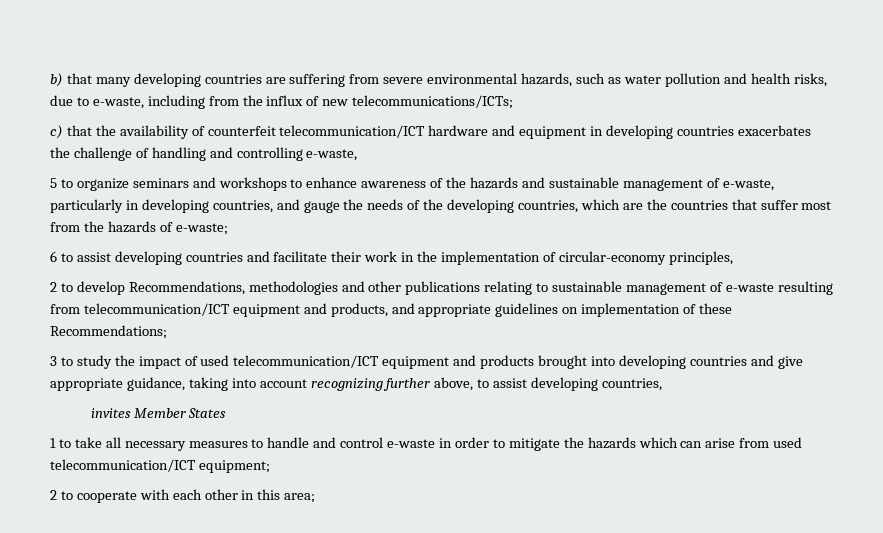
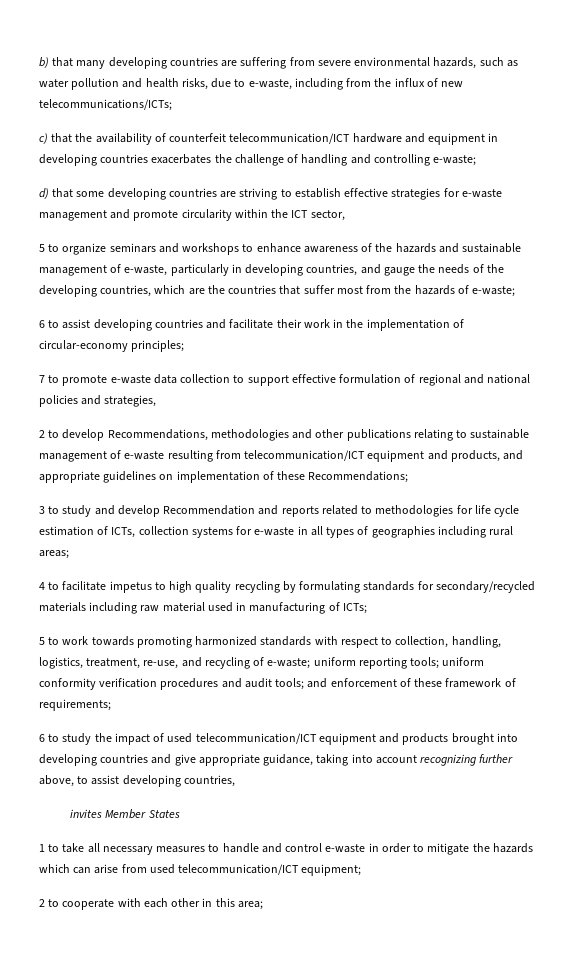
[306,149,358,161] e-waste, -> [433,155,477,166] [39,188,502,200] [39,209,345,221] e-waste; // d) that some developing countries are striving to establish effective strategies for e-waste management and promote circularity within the ICT sector,
[668,251,733,265] principles, -> [131,340,185,352] [39,374,531,386] [39,395,157,407] principles; // 7 to promote e-waste data collection to support effective formulation of regional and national policies and strategies,
(112, 362) none -> [94,505,520,517] [39,526,514,538] [39,550,69,559] [39,581,535,593] [39,602,367,614] [39,636,501,648] [39,657,485,669] [39,678,516,690] [39,699,111,711] [39,733,92,745] and develop Recommendation and reports related to methodologies for life cycle estimation of ICTs, collection systems for e-waste in all types of geographies including rural areas; // 4 to facilitate impetus to high quality recycling by formulating standards for secondary/recycled materials including raw material used in manufacturing of ICTs; // 5 to work towards promoting harmonized standards with respect to collection, handling, logistics, treatment, re-use, and recycling of e-waste; uniform reporting tools; uniform conformity verification procedures and audit tools; and enforcement of these framework of requirements; // 6 to study

